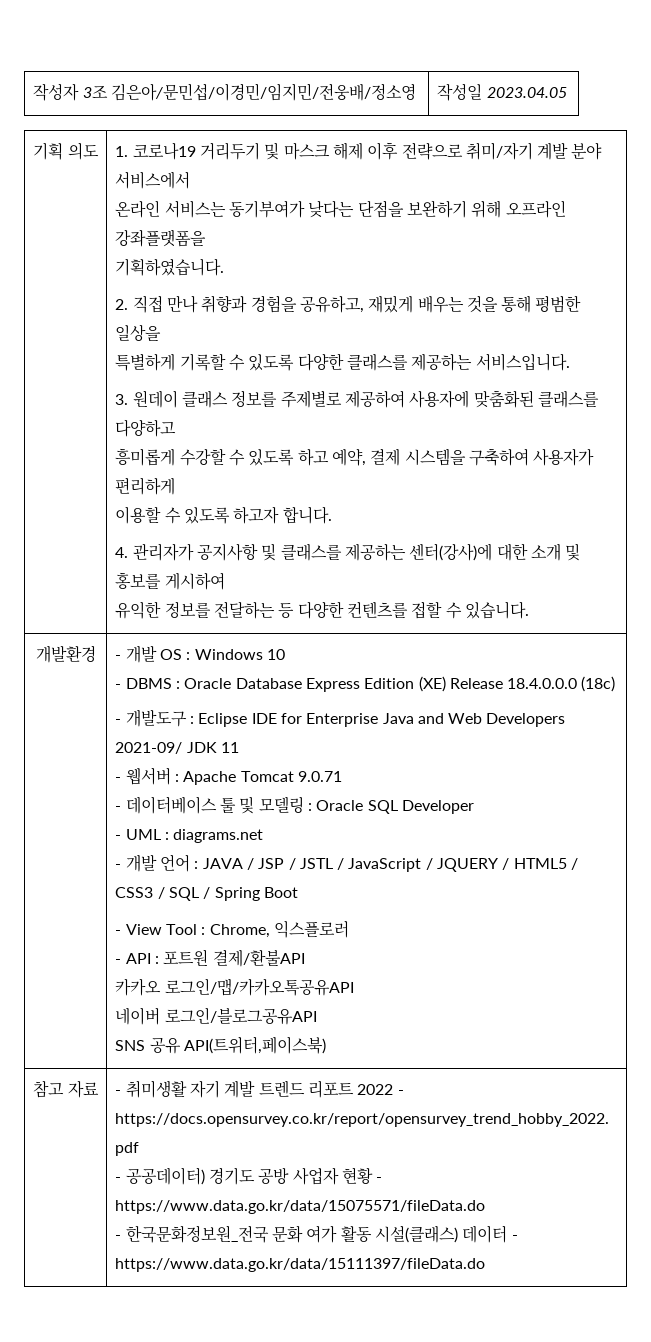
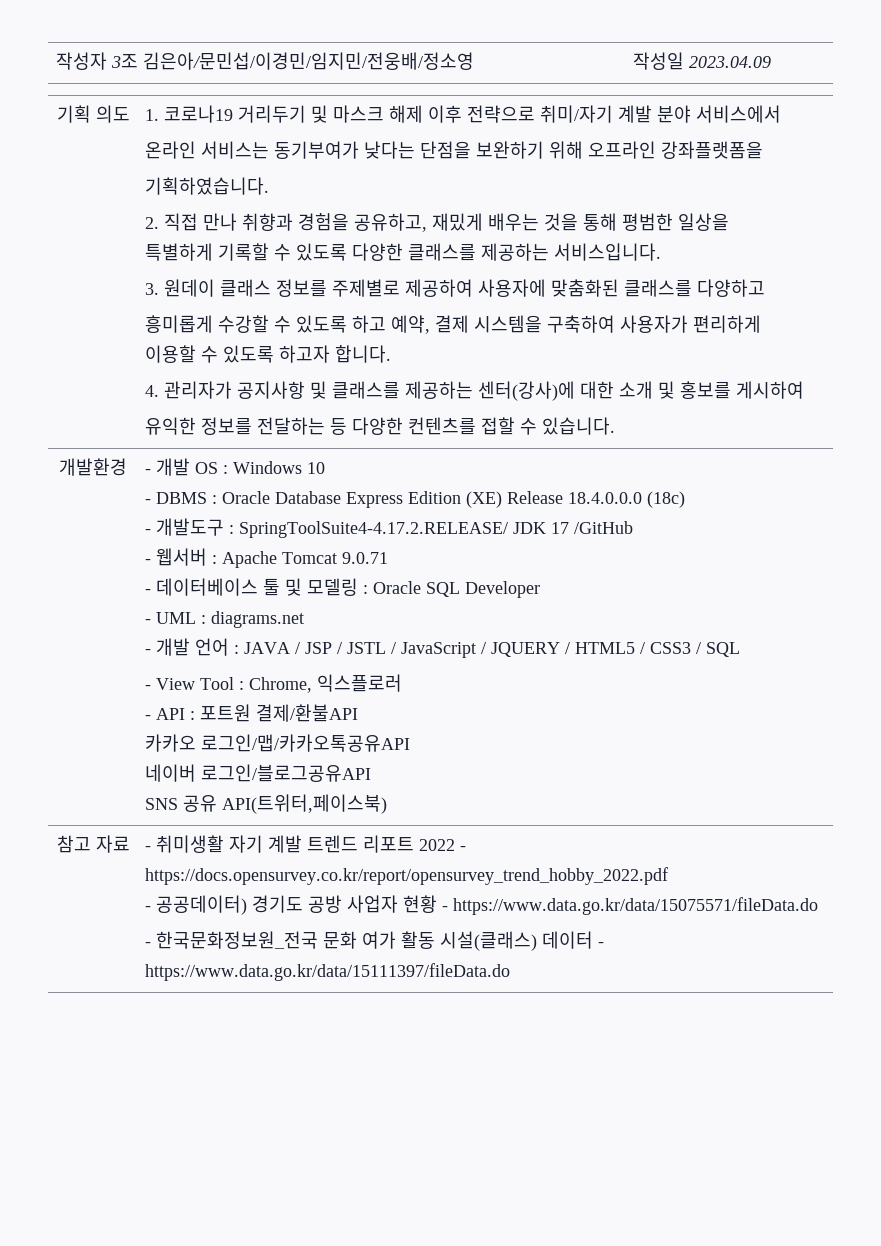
[486,87,567,98] 2023.04.05 -> [689,56,772,68] 2023.04.09
[198,713,566,727] [115,742,239,754] Eclipse IDE for Enterprise Java and Web Developers 2021-09/ JDK 11 -> [239,521,634,538] SpringToolSuite4-4.17.2.RELEASE/ JDK 17 /GitHub
[203,887,298,901] / Spring Boot -> (741, 649) none

